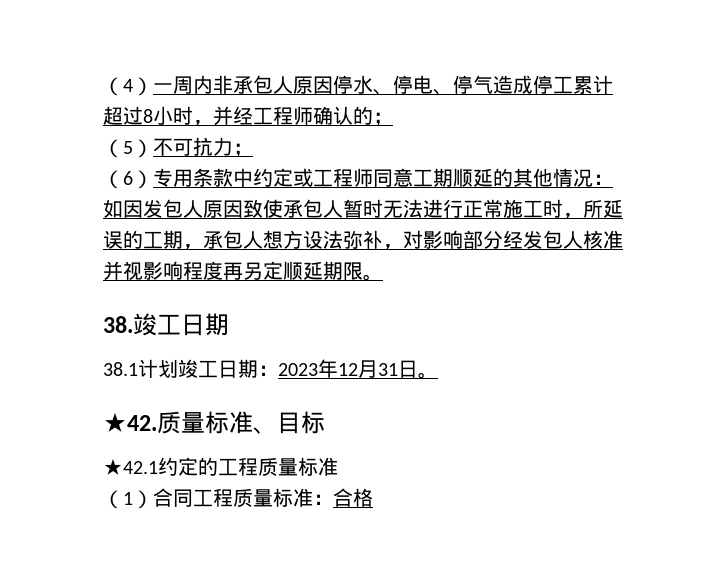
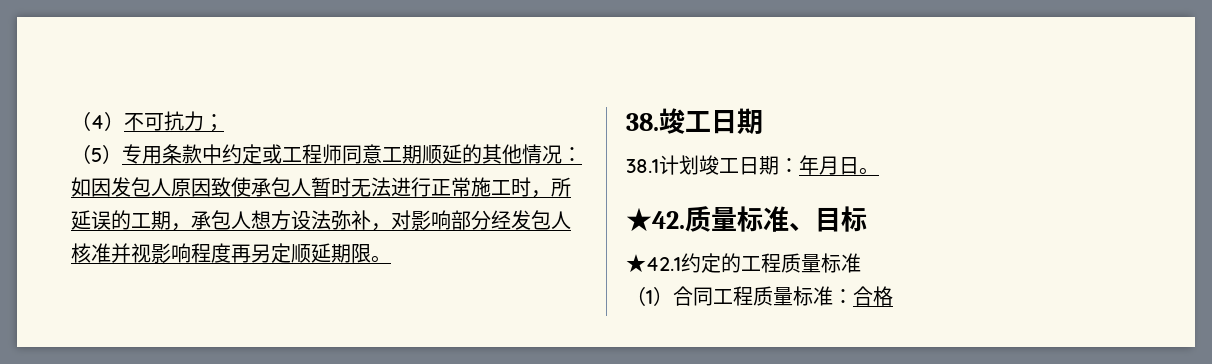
[153,75,613,95] [103,106,393,126] [103,139,153,158] 一周内非承包人原因停水、停电、停气造成停工累计超过8小时，并经工程师确认的； // （5） -> (124, 121) none
[123,171,133,185] 6 -> [91,148,102,162] 5
[278,359,398,378] 2023年12月31 -> [799,155,839,175] 年月

